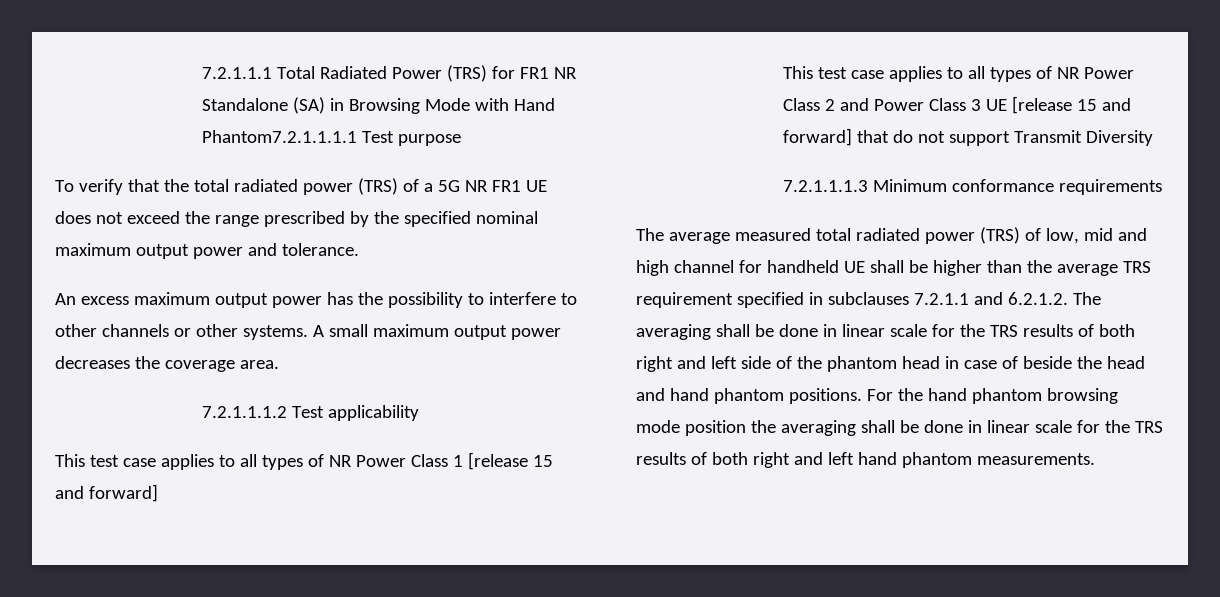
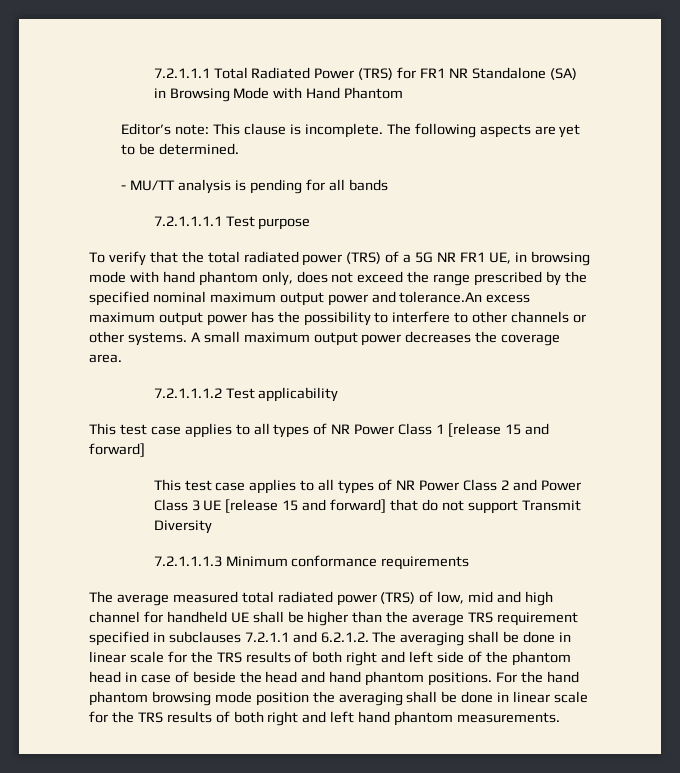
[202,130,358,143] Phantom7.2.1.1.1.1 -> [344,87,404,99] [121,123,581,138] [121,143,240,155] [121,179,388,194] [153,216,222,226] Phantom // Editor’s note: This clause is incomplete. The following aspects are yet to be determined. // - MU/TT analysis is pending for all bands // 7.2.1.1.1.1
[525,180,547,192] UE -> [488,251,590,266] [89,271,293,286] UE, in browsing mode with hand phantom only,
[281,243,359,256] [55,293,76,305] tolerance. // An -> [399,291,483,303] tolerance.An

